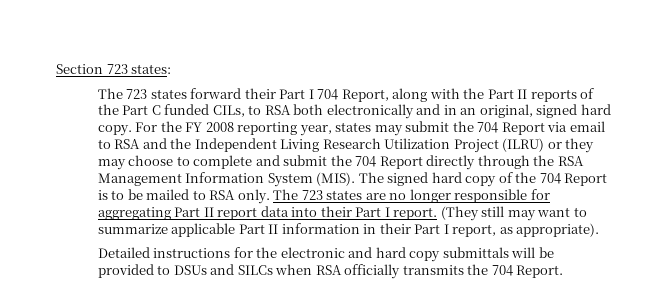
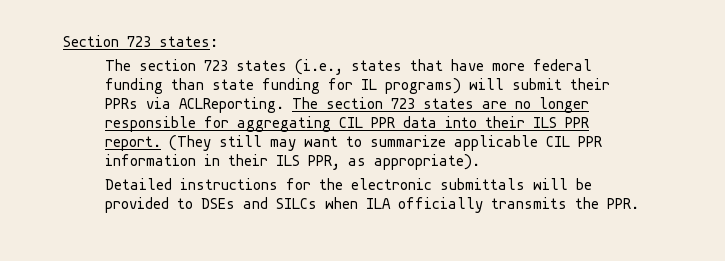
[126,88,595,102] [97,104,611,119] [97,121,605,136] [97,138,595,153] [97,155,584,170] [97,172,608,187] [97,189,299,204] 723 states forward their Part I 704 Report, along with the Part II reports of the Part C funded CILs, to RSA both electronically and in an original, signed hard copy. For the FY 2008 reporting year, states may submit the 704 Report via email to RSA and the Independent Living Research Utilization Project (ILRU) or they may choose to complete and submit the 704 Report directly through the RSA Management Information System (MIS). The signed hard copy of the 704 Report is to be mailed to RSA only. The -> [138,59,592,75] [104,78,610,94] [104,97,383,113] section 723 states (i.e., states that have more federal funding than state funding for IL programs) will submit their PPRs via ACLReporting. The section
[174,207,258,220] Part II report -> [338,117,395,128] CIL PPR
[355,207,390,217] Part I -> [532,117,589,128] ILS PPR
[238,224,279,234] Part II -> [545,136,602,147] CIL PPR
[414,224,497,237] Part I report, -> [275,155,340,170] ILS PPR,
[348,247,441,262] and hard copy -> (432, 184) none
[173,265,207,275] DSUs -> [200,198,235,209] DSEs
[315,265,342,275] RSA -> [365,198,391,209] ILA
[491,265,564,278] 704 Report. -> [606,198,639,209] PPR.

